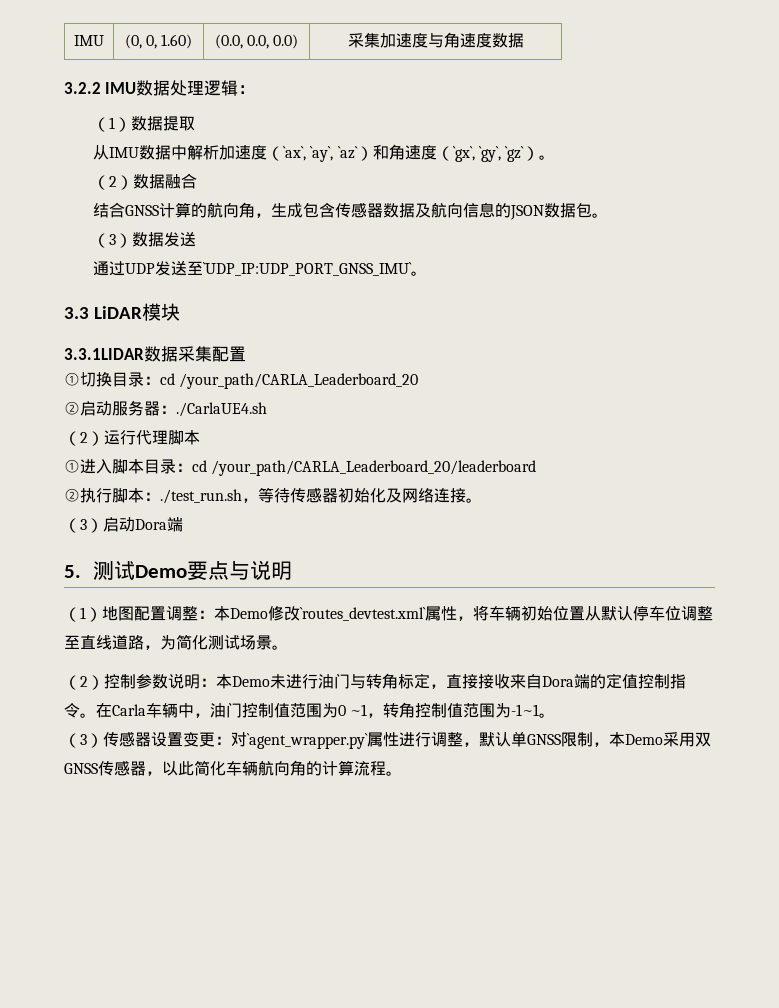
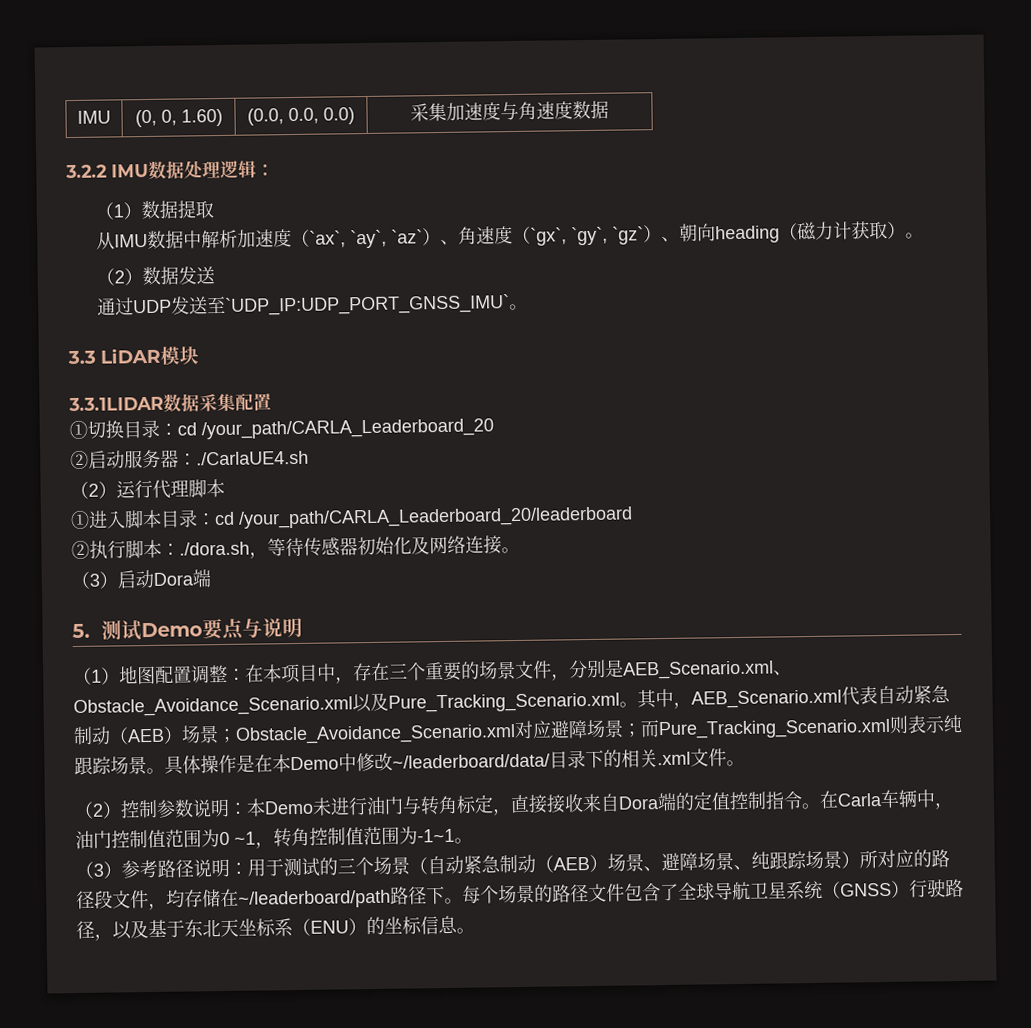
[372,145,389,160] 和 -> [439,239,459,246] 、
[539,155,556,160] [93,173,198,190] [93,202,609,220] [93,233,117,248] 。 // （2）数据融合 // 结合GNSS计算的航向角，生成包含传感器数据及航向信息的JSON数据包。 // （3 -> [660,220,924,244] [95,268,125,286] 、朝向heading（磁力计获取）。 // （2
[160,489,242,504] ./test_run.sh -> [179,541,250,556] ./dora.sh
[214,605,713,621] [64,634,272,650] 本Demo修改`routes_devtest.xml`属性，将车辆初始位置从默认停车位调整至直线道路，为简化测试场景 -> [245,659,792,684] [73,685,951,718] [73,714,963,746] [74,748,727,776] 在本项目中，存在三个重要的场景文件，分别是AEB_Scenario.xml、Obstacle_Avoidance_Scenario.xml以及Pure_Tracking_Scenario.xml。其中，AEB_Scenario.xml代表自动紧急制动（AEB）场景；Obstacle_Avoidance_Scenario.xml对应避障场景；而Pure_Tracking_Scenario.xml则表示纯跟踪场景。具体操作是在本Demo中修改~/leaderboard/data/目录下的相关.xml文件
[103,731,711,749] [64,760,386,776] 传感器设置变更：对`agent_wrapper.py`属性进行调整，默认单GNSS限制，本Demo采用双GNSS传感器，以此简化车辆航向角的计算流程 -> [121,849,950,879] [76,878,964,911] [76,915,458,941] 参考路径说明：用于测试的三个场景（自动紧急制动（AEB）场景、避障场景、纯跟踪场景）所对应的路径段文件，均存储在~/leaderboard/path路径下。每个场景的路径文件包含了全球导航卫星系统（GNSS）行驶路径，以及基于东北天坐标系（ENU）的坐标信息

